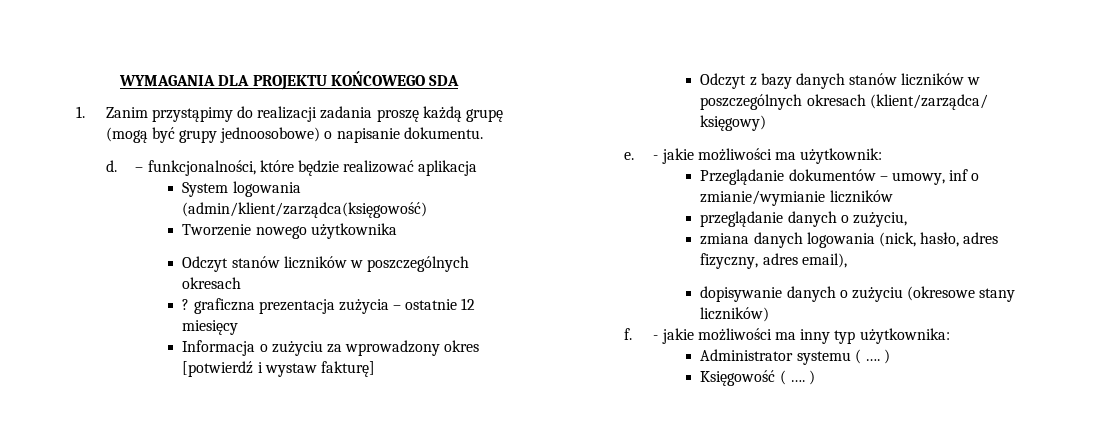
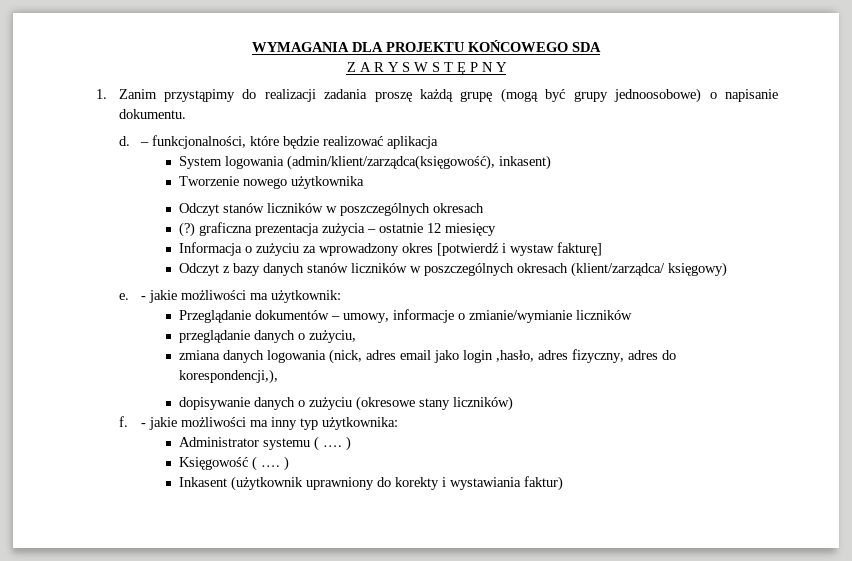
(459, 80) none -> [346,62,507,75] // Z A R Y S W S T Ę P N Y
[182,202,428,218] (admin/klient/zarządca(księgowość) -> [287,155,552,170] (admin/klient/zarządca(księgowość), inkasent)
[182,299,190,310] ? -> [179,222,196,237] (?)
[949,169,969,181] inf -> [393,309,455,323] informacje
[920,232,960,247] hasło, -> [366,350,535,363] adres email jako login ,hasło,
[801,253,847,268] email), -> [662,350,677,360] [179,369,279,384] do korespondencji,),
(815, 377) none -> [179,476,564,491] // Inkasent (użytkownik uprawniony do korekty i wystawiania faktur)

